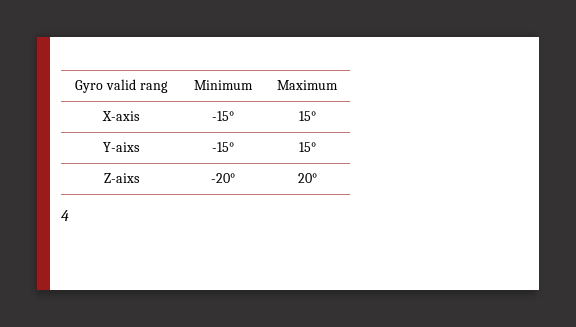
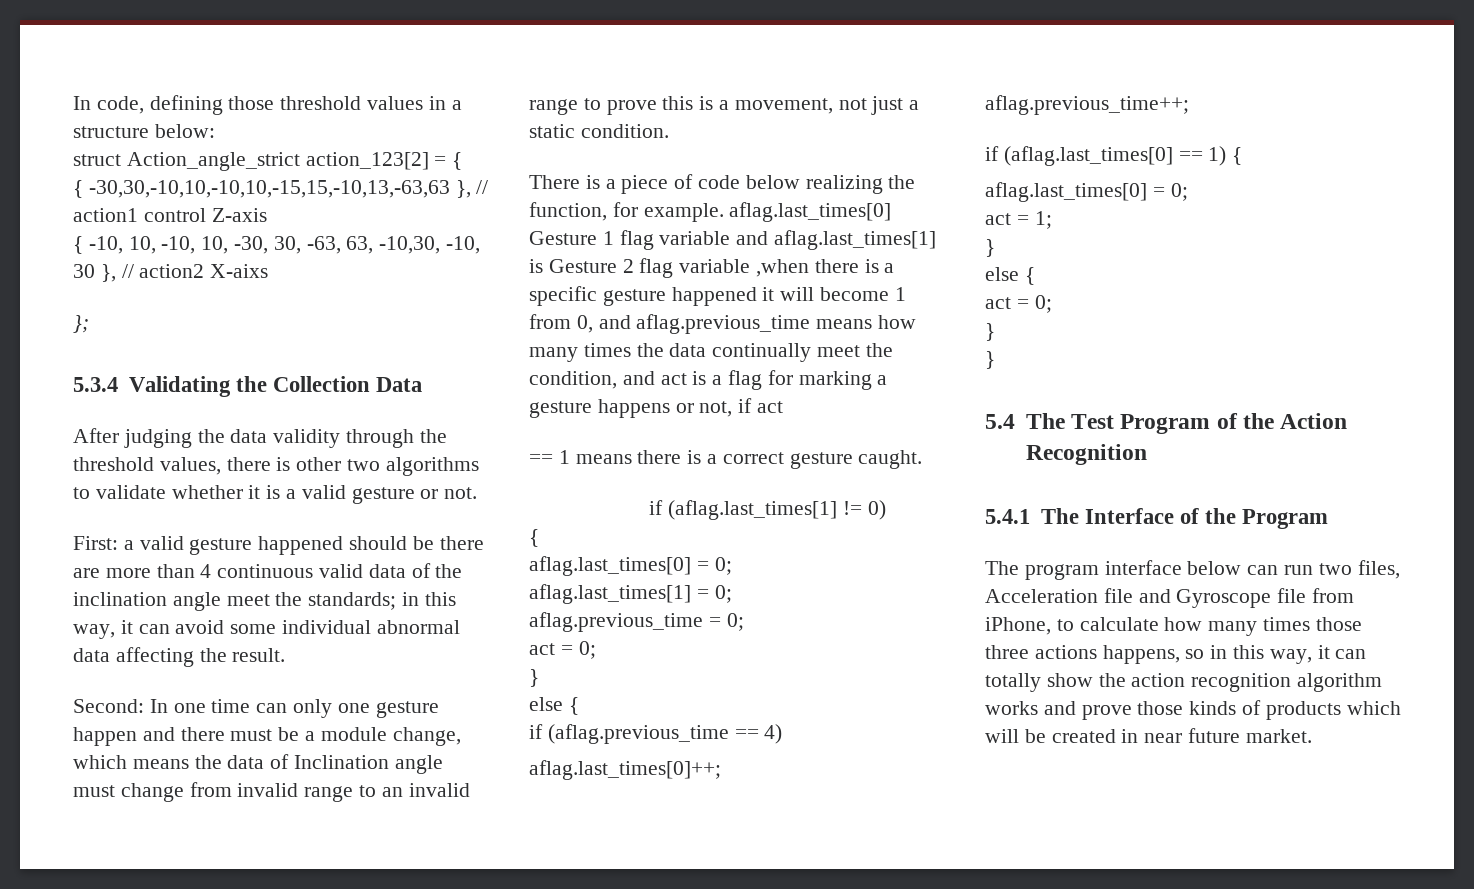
[75,79,168,93] [193,80,253,90] [277,80,338,90] [102,111,140,121] [211,111,234,121] [298,111,316,121] [103,142,140,152] [211,142,234,152] [298,142,316,152] [103,173,140,183] [210,173,235,183] [297,173,317,183] [61,210,69,221] Gyro valid rang | Minimum | Maximum // X-axis | -15° | 15° // Y-aixs | -15° | 15° // Z-aixs | -20° | 20° // 4 -> [73,95,462,115] [73,124,215,138] [73,152,463,171] [73,180,489,198] [73,208,267,222] [73,236,481,254] [73,264,269,282] [73,315,89,333] [73,376,422,397] [73,428,447,448] [73,457,479,476] [73,485,478,504] [73,536,484,555] [73,563,463,578] [73,592,456,611] [73,620,460,639] [73,647,286,667] [73,699,439,718] [73,727,461,746] [73,754,443,774] [73,782,470,802] [529,96,920,115] [529,124,669,138] [529,174,916,194] [529,202,892,222] [529,230,937,250] [529,258,895,278] [529,286,906,306] [529,314,917,334] [529,343,893,362] [529,370,888,390] [529,398,784,418] [529,450,923,469] [649,500,886,520] [529,529,539,547] [529,556,732,576] [529,584,732,604] [529,612,744,632] [529,641,596,659] [529,669,539,687] [529,697,579,715] [529,724,783,744] [529,760,721,780] [985,95,1189,115] [985,146,1243,166] [985,182,1188,202] [985,211,1052,229] [985,239,995,257] [985,267,1035,285] [985,295,1052,313] [985,323,995,341] [985,351,995,369] [985,413,1348,434] [1025,444,1147,465] [985,508,1329,529] [985,560,1400,580] [985,588,1355,608] [985,617,1362,636] [985,645,1367,664] [985,673,1383,692] [985,700,1401,720] [985,728,1312,743] In code, defining those threshold values in a structure below: // struct Action_angle_strict action_123[2] = { // { -30,30,-10,10,-10,10,-15,15,-10,13,-63,63 }, // action1 control Z-axis // { -10, 10, -10, 10, -30, 30, -63, 63, -10,30, -10, 30 }, // action2 X-aixs // }; // 5.3.4 Validating the Collection Data // After judging the data validity through the threshold values, there is other two algorithms to validate whether it is a valid gesture or not. // First: a valid gesture happened should be there are more than 4 continuous valid data of the inclination angle meet the standards; in this way, it can avoid some individual abnormal data affecting the result. // Second: In one time can only one gesture happen and there must be a module change, which means the data of Inclination angle must change from invalid range to an invalid range to prove this is a movement, not just a static condition. // There is a piece of code below realizing the function, for example. aflag.last_times[0] Gesture 1 flag variable and aflag.last_times[1] is Gesture 2 flag variable ,when there is a specific gesture happened it will become 1 from 0, and aflag.previous_time means how many times the data continually meet the condition, and act is a flag for marking a gesture happens or not, if act // == 1 means there is a correct gesture caught. // if (aflag.last_times[1] != 0) // { // aflag.last_times[0] = 0; // aflag.last_times[1] = 0; // aflag.previous_time = 0; // act = 0; // } // else { // if (aflag.previous_time == 4) // aflag.last_times[0]++; // aflag.previous_time++; // if (aflag.last_times[0] == 1) { // aflag.last_times[0] = 0; // act = 1; // } // else { // act = 0; // } // } // 5.4 The Test Program of the Action Recognition // 5.4.1 The Interface of the Program // The program interface below can run two files, Acceleration file and Gyroscope file from iPhone, to calculate how many times those three actions happens, so in this way, it can totally show the action recognition algorithm works and prove those kinds of products which will be created in near future market.

